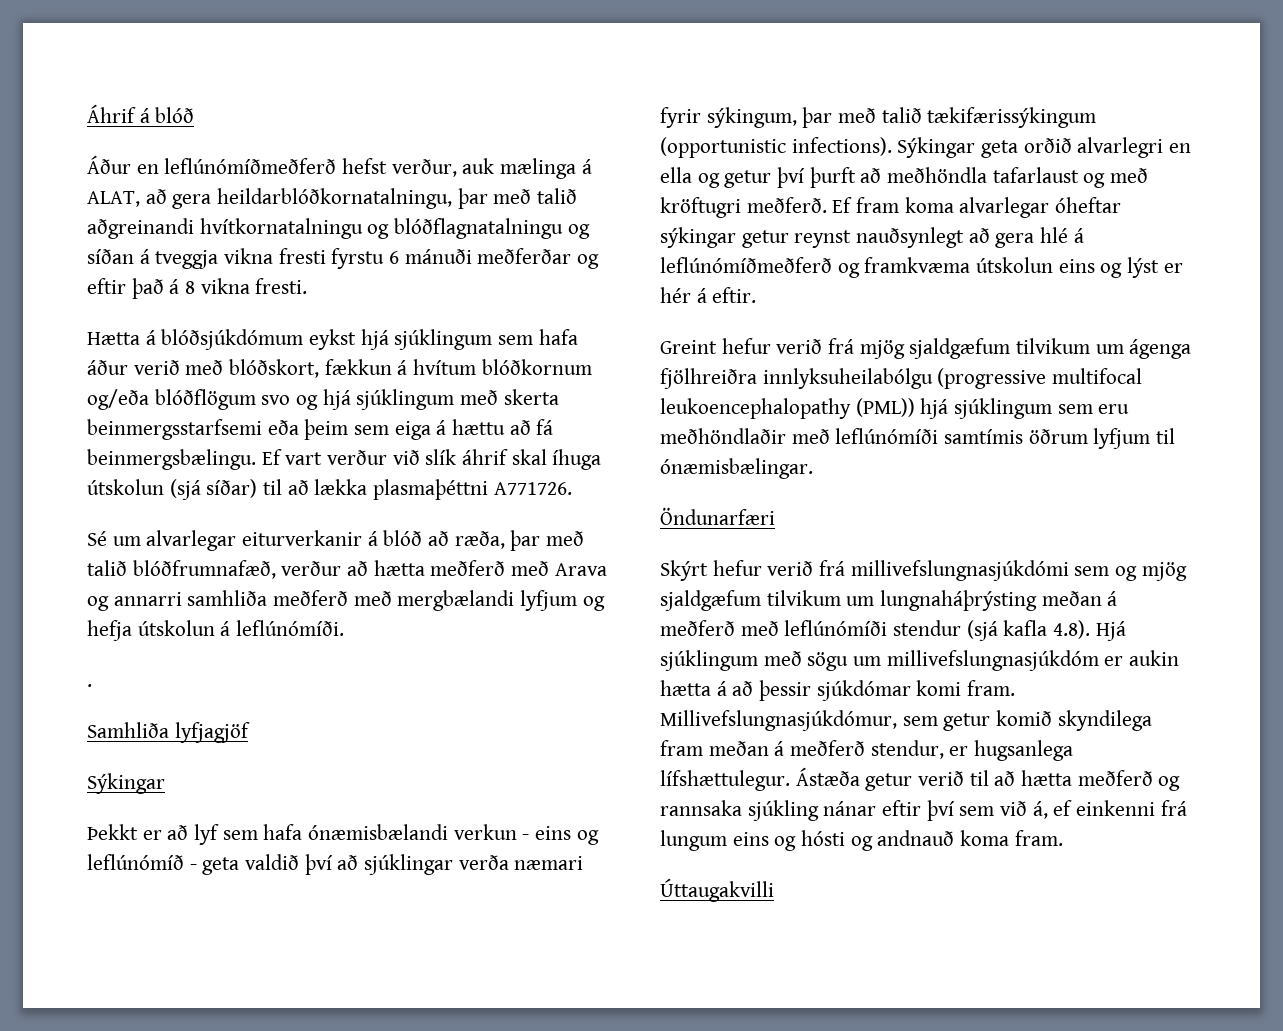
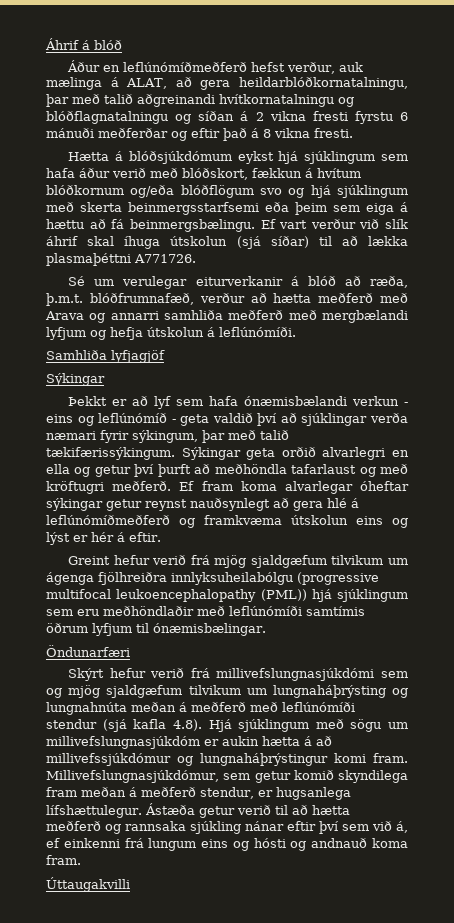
[155,250,219,269] tveggja -> [255,112,264,121] 2
[146,530,237,551] alvarlegar -> [122,276,188,289] verulegar
[510,530,585,551] [87,560,127,576] þar með talið -> [46,293,83,306] þ.m.t.
[87,684,92,687] // . -> (296, 332) none
[927,107,1097,128] [660,137,892,158] tækifærissýkingum (opportunistic infections). -> [46,447,175,460] tækifærissýkingum.
(1038, 600) none -> [391,688,408,698] [46,702,127,715] og lungnahnúta
[759,680,911,701] þessir sjúkdómar -> [46,753,328,766] millivefssjúkdómur og lungnaháþrýstingur

